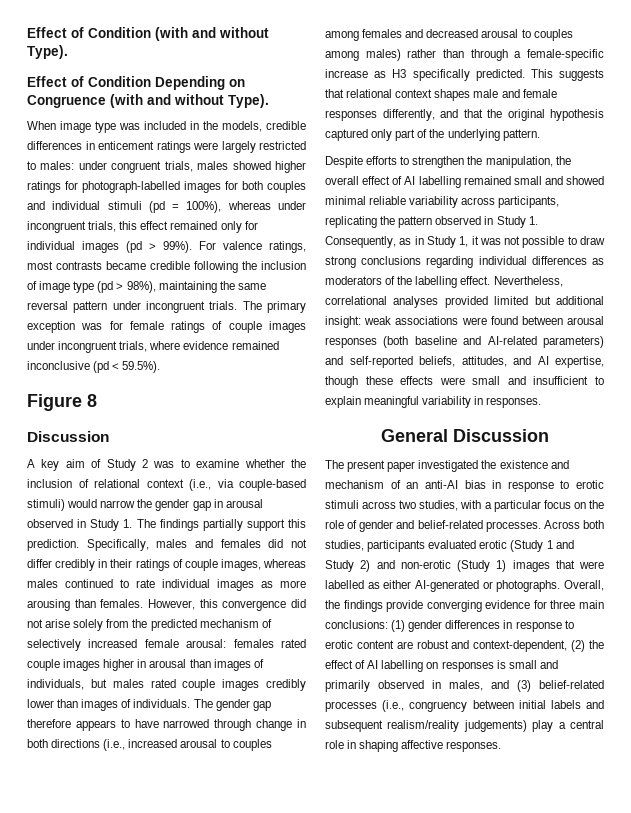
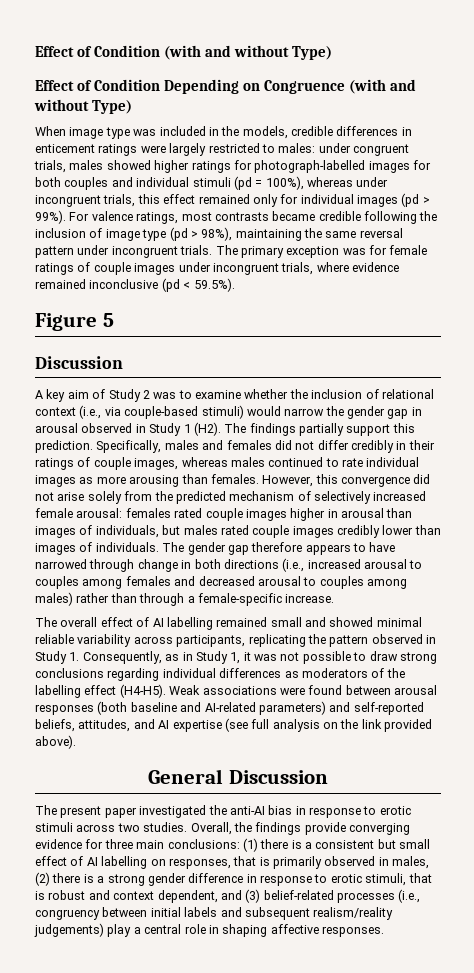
[27,45,68,59] Type). -> [292,46,333,60] Type)
[228,94,269,108] Type). -> [92,100,133,114] Type)
[87,394,97,407] 8 -> [102,313,114,327] 5
[123,519,133,528] 1. -> [183,422,221,436] 1 (H2).
[325,69,604,81] [325,89,557,101] [325,109,604,121] [325,129,540,141] [325,156,571,168] increase as H3 specifically predicted. This suggests that relational context shapes male and female responses differently, and that the original hypothesis captured only part of the underlying pattern. // Despite efforts to strengthen the manipulation, the -> [285,594,335,603] [35,617,57,627] increase. // The
[460,276,563,287] [325,296,604,308] [325,316,392,328] effect. Nevertheless, correlational analyses provided limited but additional insight: weak -> [84,684,201,698] effect (H4-H5). Weak
[555,356,604,368] [325,376,604,388] [325,396,542,408] expertise, though these effects were small and insufficient to explain meaningful variability in responses. -> [172,718,433,732] [35,735,76,749] expertise (see full analysis on the link provided above).
[499,460,569,469] [325,480,419,489] existence and mechanism of an -> (227, 810) none
[419,500,604,512] [325,520,604,532] [325,540,574,552] [325,560,604,572] [325,580,561,592] studies, with a particular focus on the role of gender and belief-related processes. Across both studies, participants evaluated erotic (Study 1 and Study 2) and non-erotic (Study 1) images that were labelled as either AI-generated or photographs. -> [143,822,188,832] studies.
[408,620,574,632] [325,640,604,652] gender differences in response to erotic content are robust and context-dependent, (2) the -> [260,839,431,849] there is a consistent but small
[441,660,558,672] [325,680,483,692] responses is small and primarily observed in males, -> [168,856,430,869] [35,872,432,886] [35,890,218,903] responses, that is primarily observed in males, (2) there is a strong gender difference in response to erotic stimuli, that is robust and context dependent,

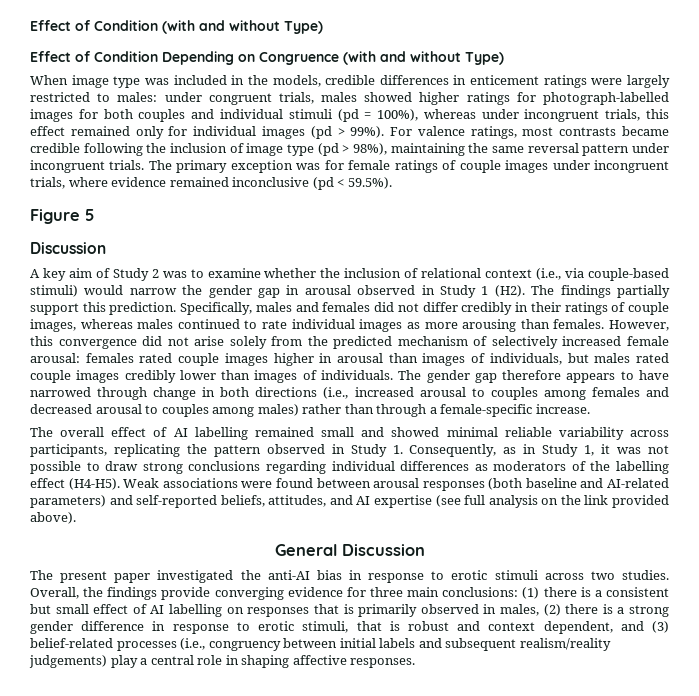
[168,858,231,869] responses, -> [247,607,310,617] responses

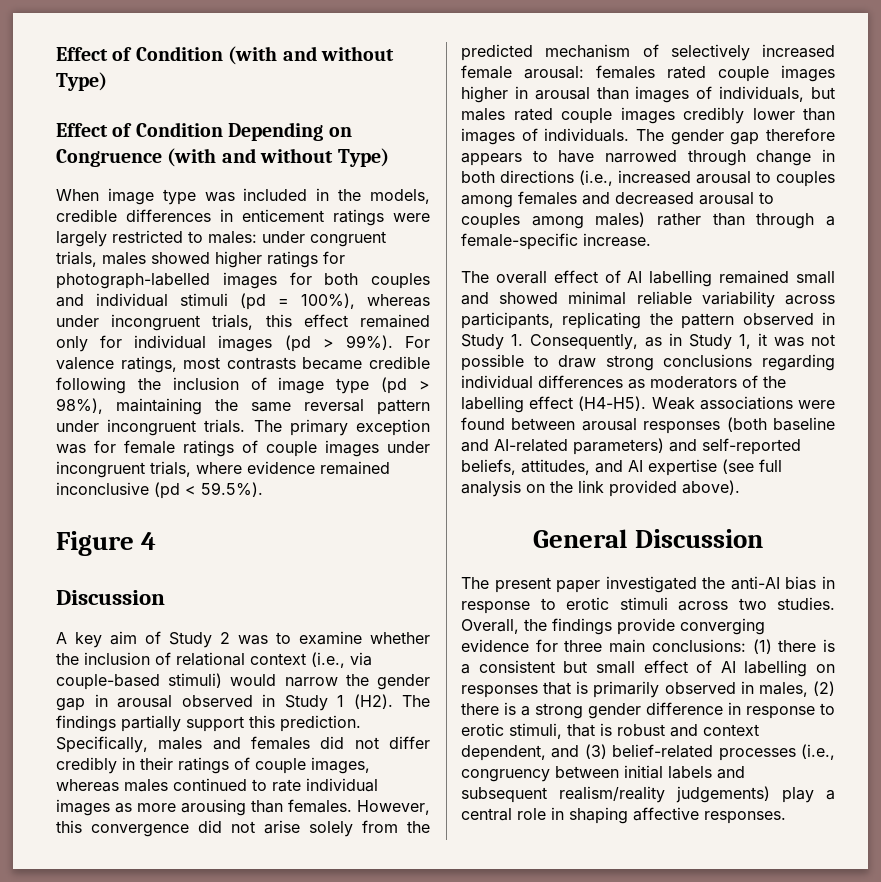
[85,209,95,221] 5 -> [141,532,157,550] 4

